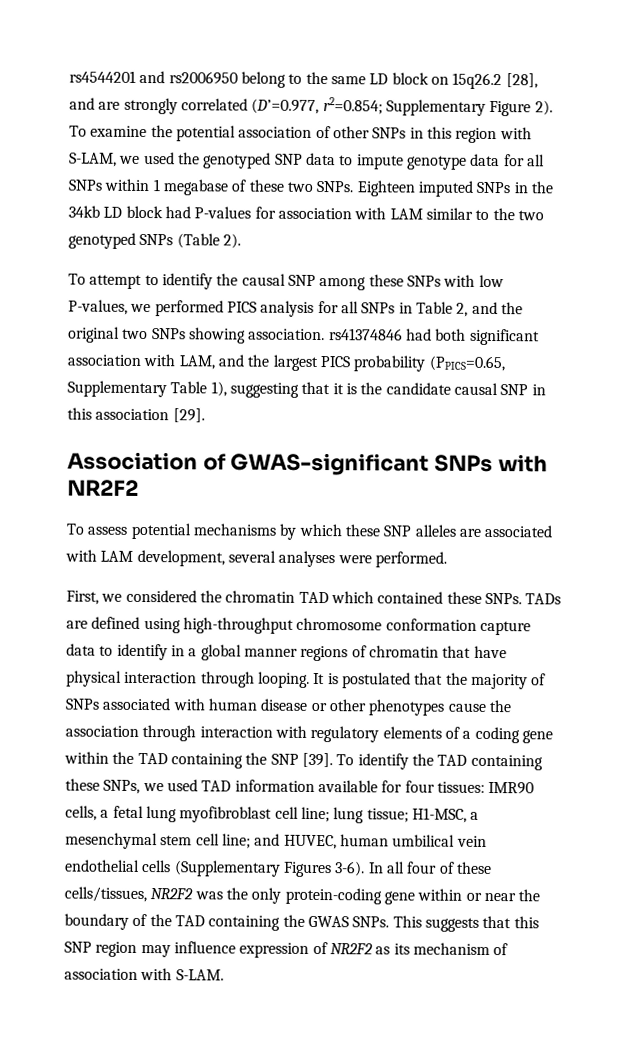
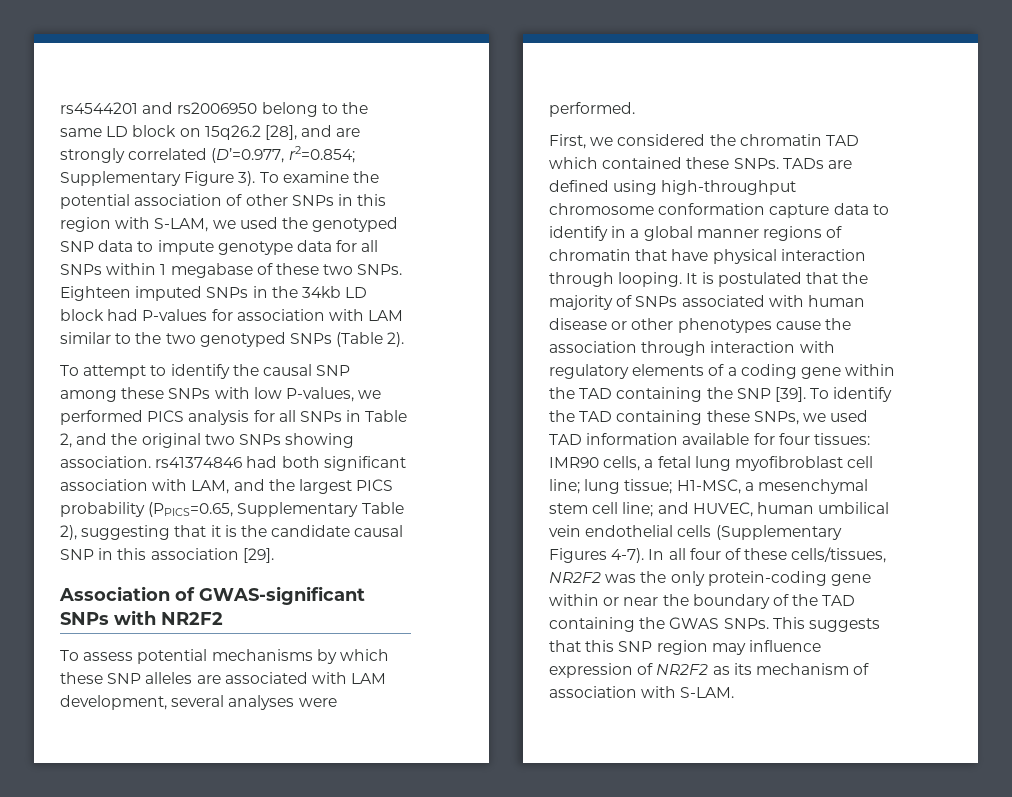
[534,100,553,116] 2). -> [238,171,256,186] 3).
[210,381,227,397] 1), -> [60,525,77,540] 2),
[334,861,366,877] 3-6). -> [611,548,645,563] 4-7).

